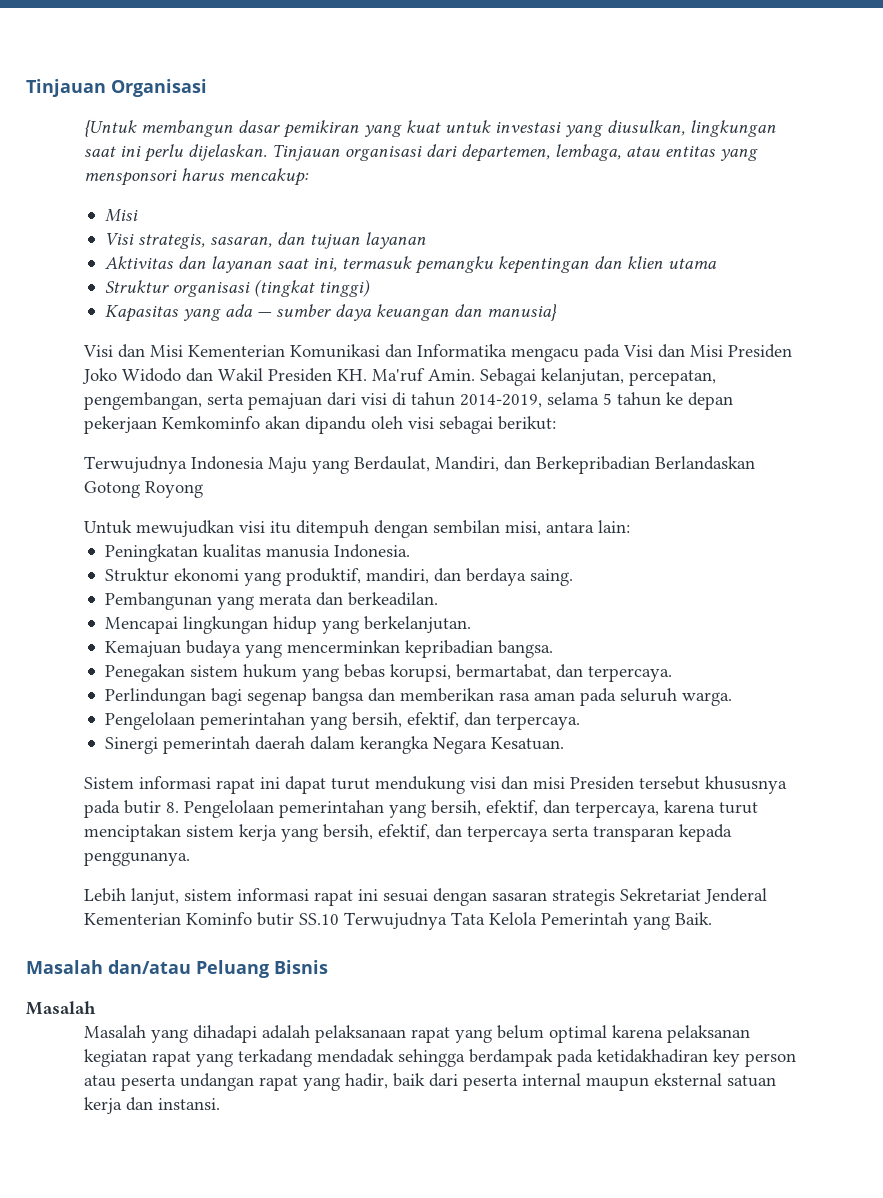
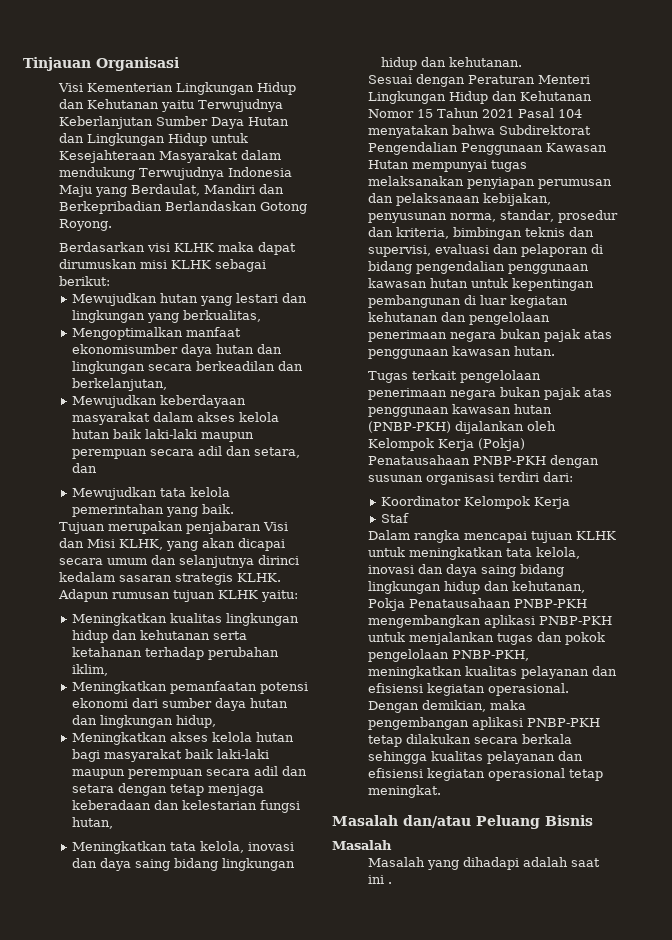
[84,119,777,138] [84,144,759,162] [84,168,310,186] [104,209,138,222] [104,232,426,249] [104,256,717,274] [104,279,370,297] [104,303,557,322] [83,344,793,362] [82,368,717,386] [84,392,734,410] [84,416,557,434] {Untuk membangun dasar pemikiran yang kuat untuk investasi yang diusulkan, lingkungan saat ini perlu dijelaskan. Tinjauan organisasi dari departemen, lembaga, atau entitas yang mensponsori harus mencakup: // Misi // Visi strategis, sasaran, dan tujuan layanan // Aktivitas dan layanan saat ini, termasuk pemangku kepentingan dan klien utama // Struktur organisasi (tingkat tinggi) // Kapasitas yang ada — sumber daya keuangan dan manusia} // Visi dan Misi Kementerian Komunikasi dan Informatika mengacu pada Visi dan Misi Presiden Joko Widodo dan Wakil Presiden KH. Ma'ruf Amin. Sebagai kelanjutan, percepatan, pengembangan, serta pemajuan dari visi di tahun 2014-2019, selama 5 tahun ke depan pekerjaan Kemkominfo akan dipandu oleh visi sebagai berikut: // -> [57,82,296,95] [58,99,283,112] [58,116,289,129] [58,133,248,146] [58,150,281,163] [58,167,135,180] Visi Kementerian Lingkungan Hidup dan Kehutanan yaitu Terwujudnya Keberlanjutan Sumber Daya Hutan dan Lingkungan Hidup untuk Kesejahteraan Masyarakat dalam mendukung
[435,456,500,472] Mandiri, -> [203,184,255,194] Mandiri
[145,481,204,498] [84,520,631,538] [104,544,410,562] [104,568,573,586] [104,592,438,610] [104,616,471,634] [104,640,553,658] [104,664,672,682] [104,688,732,706] [104,712,580,730] [104,736,564,754] [84,776,788,794] [84,800,759,818] [84,824,733,842] [84,852,191,866] [84,888,768,906] [84,912,713,930] Royong // Untuk mewujudkan visi itu ditempuh dengan sembilan misi, antara lain: // Peningkatan kualitas manusia Indonesia. // Struktur ekonomi yang produktif, mandiri, dan berdaya saing. // Pembangunan yang merata dan berkeadilan. // Mencapai lingkungan hidup yang berkelanjutan. // Kemajuan budaya yang mencerminkan kepribadian bangsa. // Penegakan sistem hukum yang bebas korupsi, bermartabat, dan terpercaya. // Perlindungan bagi segenap bangsa dan memberikan rasa aman pada seluruh warga. // Pengelolaan pemerintahan yang bersih, efektif, dan terpercaya. // Sinergi pemerintah daerah dalam kerangka Negara Kesatuan. // Sistem informasi rapat ini dapat turut mendukung visi dan misi Presiden tersebut khususnya pada butir 8. Pengelolaan pemerintahan yang bersih, efektif, dan terpercaya, karena turut menciptakan sistem kerja yang bersih, efektif, dan terpercaya serta transparan kepada penggunanya. // Lebih lanjut, sistem informasi rapat ini sesuai dengan sasaran strategis Sekretariat Jenderal Kementerian Kominfo butir SS.10 Terwujudnya Tata Kelola Pemerintah yang Baik. -> [58,219,112,231] [58,242,296,255] [58,259,266,272] [58,276,110,286] [72,293,308,306] [72,310,262,323] [72,327,242,340] [72,344,283,357] [72,361,304,374] [72,378,168,391] [72,395,247,408] [72,412,280,425] [72,429,255,442] [72,446,301,459] [72,463,98,473] [72,487,231,500] [72,504,235,517] [58,521,288,534] [58,538,285,551] [58,555,299,568] [58,572,281,585] [57,589,298,602] [72,613,300,626] [72,630,248,643] [72,647,280,660] [72,664,109,676] [72,681,309,694] [72,698,289,711] [72,715,217,728] [72,732,295,745] [72,749,270,762] [72,766,308,779] [72,783,265,796] [72,800,301,813] [72,817,114,829] [72,841,295,854] [72,858,296,871] [381,57,523,70] [367,74,590,87] [367,91,592,104] [367,108,582,118] [367,125,591,138] [367,142,607,155] [367,160,527,172] [367,176,612,189] [367,193,551,206] [367,210,618,223] [367,227,594,240] [367,244,603,257] [367,261,589,274] [367,278,594,291] [367,295,568,308] [367,312,550,325] [367,329,612,342] [367,346,555,359] [367,370,541,383] [367,387,612,400] [367,404,552,417] [367,421,556,434] [367,438,525,451] [367,455,599,468] [367,472,573,485] [381,496,571,509] [381,513,410,523] [367,530,616,543] [367,547,580,560] [367,564,564,577] [367,581,585,594] [367,598,587,611] [367,615,612,628] [367,632,605,645] [367,649,529,662] [367,666,617,679] [367,683,569,696] [367,700,526,713] [367,717,600,730] [367,734,572,747] [367,751,583,764] [367,768,603,781] [367,785,441,798] Royong. // Berdasarkan visi KLHK maka dapat dirumuskan misi KLHK sebagai berikut: // Mewujudkan hutan yang lestari dan lingkungan yang berkualitas, // Mengoptimalkan manfaat ekonomisumber daya hutan dan lingkungan secara berkeadilan dan berkelanjutan, // Mewujudkan keberdayaan masyarakat dalam akses kelola hutan baik laki-laki maupun perempuan secara adil dan setara, dan // Mewujudkan tata kelola pemerintahan yang baik. // Tujuan merupakan penjabaran Visi dan Misi KLHK, yang akan dicapai secara umum dan selanjutnya dirinci kedalam sasaran strategis KLHK. Adapun rumusan tujuan KLHK yaitu: // Meningkatkan kualitas lingkungan hidup dan kehutanan serta ketahanan terhadap perubahan iklim, // Meningkatkan pemanfaatan potensi ekonomi dari sumber daya hutan dan lingkungan hidup, // Meningkatkan akses kelola hutan bagi masyarakat baik laki-laki maupun perempuan secara adil dan setara dengan tetap menjaga keberadaan dan kelestarian fungsi hutan, // Meningkatkan tata kelola, inovasi dan daya saing bidang lingkungan hidup dan kehutanan. // Sesuai dengan Peraturan Menteri Lingkungan Hidup dan Kehutanan Nomor 15 Tahun 2021 Pasal 104 menyatakan bahwa Subdirektorat Pengendalian Penggunaan Kawasan Hutan mempunyai tugas melaksanakan penyiapan perumusan dan pelaksanaan kebijakan, penyusunan norma, standar, prosedur dan kriteria, bimbingan teknis dan supervisi, evaluasi dan pelaporan di bidang pengendalian penggunaan kawasan hutan untuk kepentingan pembangunan di luar kegiatan kehutanan dan pengelolaan penerimaan negara bukan pajak atas penggunaan kawasan hutan. // Tugas terkait pengelolaan penerimaan negara bukan pajak atas penggunaan kawasan hutan (PNBP-PKH) dijalankan oleh Kelompok Kerja (Pokja) Penatausahaan PNBP-PKH dengan susunan organisasi terdiri dari: // Koordinator Kelompok Kerja // Staf // Dalam rangka mencapai tujuan KLHK untuk meningkatkan tata kelola, inovasi dan daya saing bidang lingkungan hidup dan kehutanan, Pokja Penatausahaan PNBP-PKH mengembangkan aplikasi PNBP-PKH untuk menjalankan tugas dan pokok pengelolaan PNBP-PKH, meningkatkan kualitas pelayanan dan efisiensi kegiatan operasional. Dengan demikian, maka pengembangan aplikasi PNBP-PKH tetap dilakukan secara berkala sehingga kualitas pelayanan dan efisiensi kegiatan operasional tetap meningkat.
[315,1025,751,1043] [84,1049,797,1067] [84,1073,777,1091] [84,1097,221,1114] pelaksanaan rapat yang belum optimal karena pelaksanan kegiatan rapat yang terkadang mendadak sehingga berdampak pada ketidakhadiran key person atau peserta undangan rapat yang hadir, baik dari peserta internal maupun eksternal satuan kerja dan instansi. -> [570,858,600,867] [367,875,392,884] saat ini .

